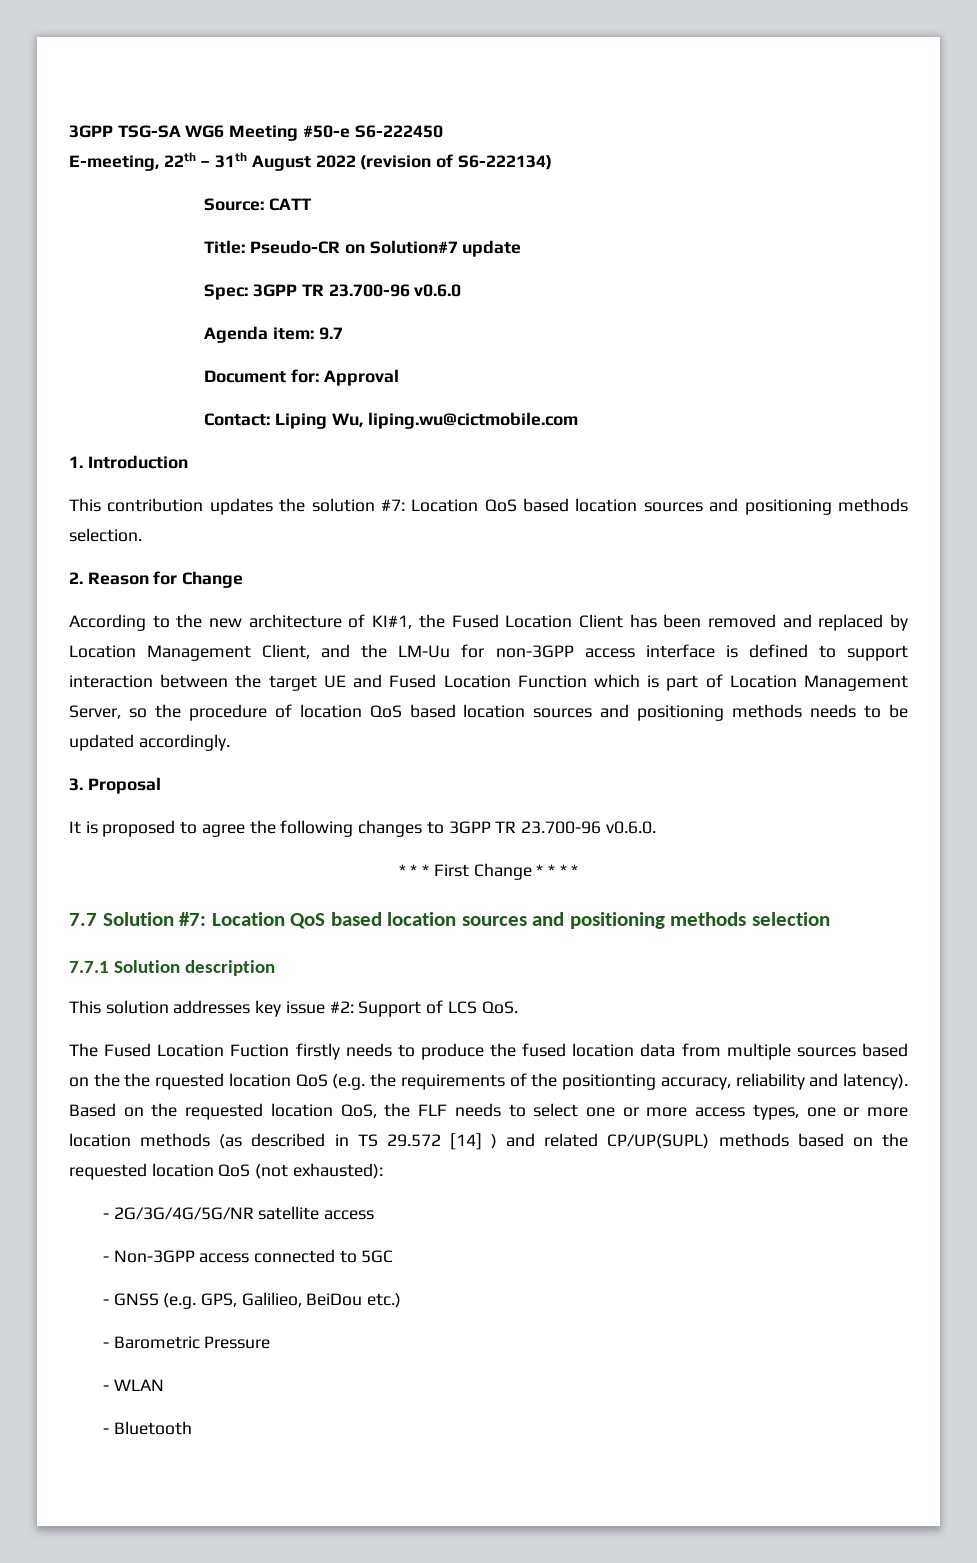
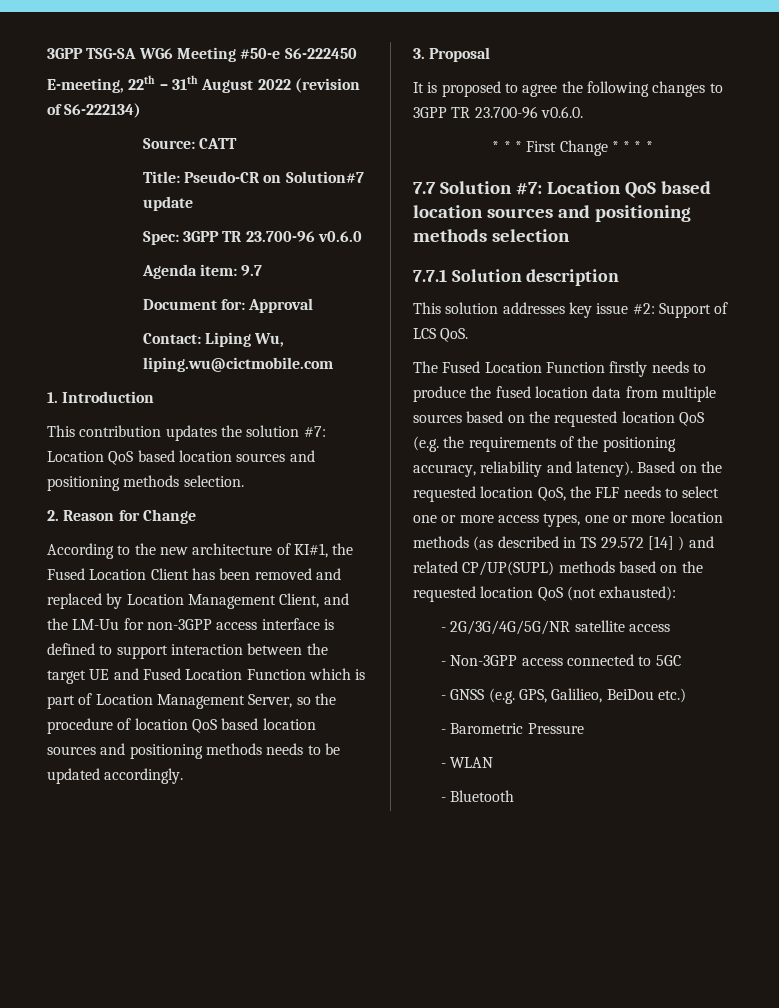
[230,1044,290,1057] Fuction -> [545,362,605,373] Function
[124,1073,225,1090] the rquested -> [554,411,618,427] requested
[562,1074,657,1090] positionting -> [602,437,676,452] positioning

